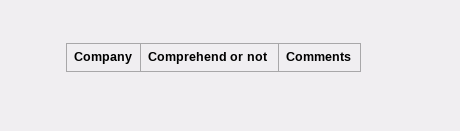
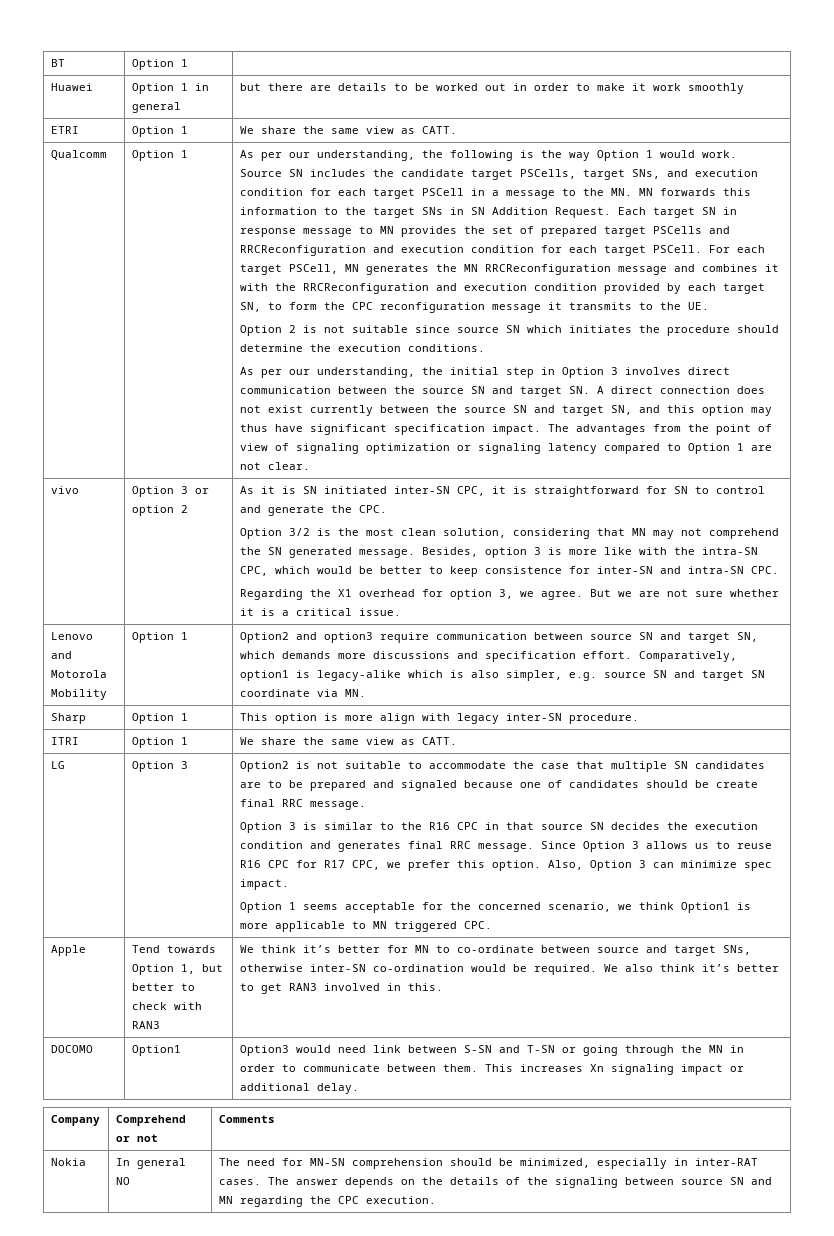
(73, 58) none -> [50,59,65,67] [131,59,188,70] [50,83,93,91] [131,83,209,94] [131,102,181,113] [239,83,744,94] [50,126,79,134] [131,126,188,137] [239,126,457,134] [50,150,107,160] [131,150,188,161] [239,150,737,161] [239,169,758,180] [239,188,751,199] [239,207,737,218] [239,226,730,237] [239,245,765,256] [239,264,779,275] [239,283,765,294] [239,302,709,313] [239,325,779,336] [239,344,485,352] [239,367,730,378] [239,386,765,397] [239,405,772,416] [239,424,772,435] [239,443,772,454] [239,462,310,470] [50,486,79,494] [131,486,209,497] [131,505,188,516] [239,486,765,497] [239,505,387,516] [239,528,779,539] [239,547,758,558] [239,566,779,577] [239,589,779,600] [239,608,401,616] [50,632,93,640] [50,651,72,659] [50,670,107,678] [50,689,107,700] [131,632,188,643] [239,632,758,643] [239,651,737,662] [239,670,765,681] [239,689,366,697] [50,713,86,724] [131,713,188,724] [239,713,639,724] [50,737,79,745] [131,737,188,748] [239,737,457,745] [50,761,65,769] [131,761,188,772] [239,761,765,772] [239,780,758,791] [239,799,366,810] [239,822,758,833] [239,841,772,852] [239,860,772,871] [239,879,289,890] [239,902,751,913] [239,921,492,932] [50,945,86,956] [131,945,216,953] [131,964,223,975] [131,983,195,991] [131,1002,202,1010] [131,1021,160,1029] [239,945,751,956] [239,964,779,975] [239,983,443,994] [50,1045,93,1053] [131,1045,181,1056] [239,1045,744,1056] [239,1064,744,1075] [239,1083,359,1094] BT | Option 1 | // Huawei | Option 1 in general | but there are details to be worked out in order to make it work smoothly // ETRI | Option 1 | We share the same view as CATT. // Qualcomm | Option 1 | As per our understanding, the following is the way Option 1 would work. Source SN includes the candidate target PSCells, target SNs, and execution condition for each target PSCell in a message to the MN. MN forwards this information to the target SNs in SN Addition Request. Each target SN in response message to MN provides the set of prepared target PSCells and RRCReconfiguration and execution condition for each target PSCell. For each target PSCell, MN generates the MN RRCReconfiguration message and combines it with the RRCReconfiguration and execution condition provided by each target SN, to form the CPC reconfiguration message it transmits to the UE. // Option 2 is not suitable since source SN which initiates the procedure should determine the execution conditions. // As per our understanding, the initial step in Option 3 involves direct communication between the source SN and target SN. A direct connection does not exist currently between the source SN and target SN, and this option may thus have significant specification impact. The advantages from the point of view of signaling optimization or signaling latency compared to Option 1 are not clear. // vivo | Option 3 or option 2 | As it is SN initiated inter-SN CPC, it is straightforward for SN to control and generate the CPC. // Option 3/2 is the most clean solution, considering that MN may not comprehend the SN generated message. Besides, option 3 is more like with the intra-SN CPC, which would be better to keep consistence for inter-SN and intra-SN CPC. // Regarding the X1 overhead for option 3, we agree. But we are not sure whether it is a critical issue. // Lenovo and Motorola Mobility | Option 1 | Option2 and option3 require communication between source SN and target SN, which demands more discussions and specification effort. Comparatively, option1 is legacy-alike which is also simpler, e.g. source SN and target SN coordinate via MN. // Sharp | Option 1 | This option is more align with legacy inter-SN procedure. // ITRI | Option 1 | We share the same view as CATT. // LG | Option 3 | Option2 is not suitable to accommodate the case that multiple SN candidates are to be prepared and signaled because one of candidates should be create final RRC message. // Option 3 is similar to the R16 CPC in that source SN decides the execution condition and generates final RRC message. Since Option 3 allows us to reuse R16 CPC for R17 CPC, we prefer this option. Also, Option 3 can minimize spec impact. // Option 1 seems acceptable for the concerned scenario, we think Option1 is more applicable to MN triggered CPC. // Apple | Tend towards Option 1, but better to check with RAN3 | We think it’s better for MN to co-ordinate between source and target SNs, otherwise inter-SN co-ordination would be required. We also think it’s better to get RAN3 involved in this. // DOCOMO | Option1 | Option3 would need link between S-SN and T-SN or going through the MN in order to communicate between them. This increases Xn signaling impact or additional delay. //
(351, 56) none -> [50,1158,86,1166] [115,1158,186,1169] [115,1177,130,1185] [218,1158,758,1169] [218,1177,772,1188] [218,1196,436,1207] // Nokia | In general NO | The need for MN-SN comprehension should be minimized, especially in inter-RAT cases. The answer depends on the details of the signaling between source SN and MN regarding the CPC execution.

